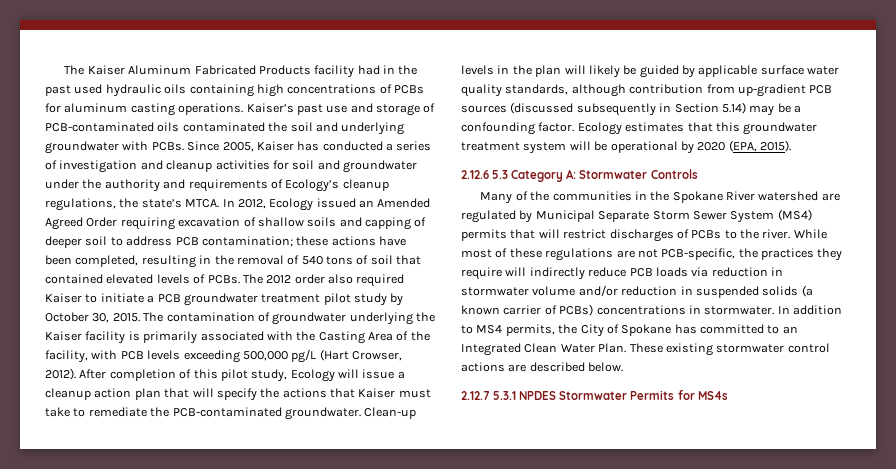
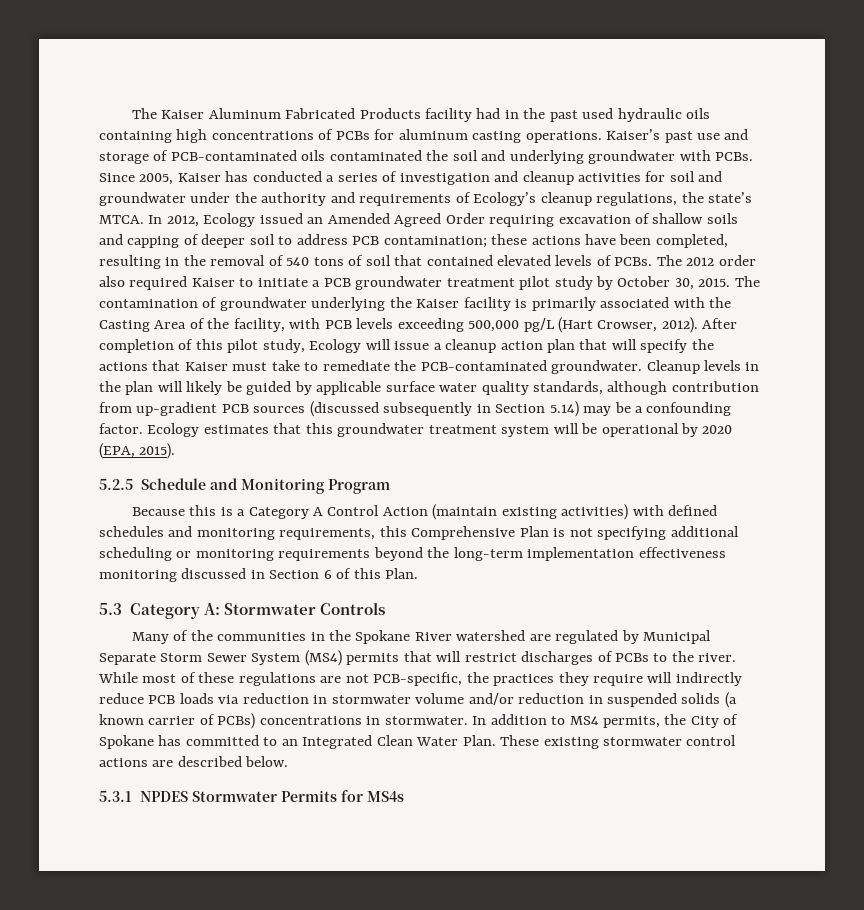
[364,407,417,419] Clean-up -> [646,360,700,374] Cleanup
[461,170,489,179] 2.12.6 -> [99,478,391,494] [131,504,718,520] [99,526,739,540] [99,547,726,561] [99,568,419,582] 5.2.5 Schedule and Monitoring Program // Because this is a Category A Control Action (maintain existing activities) with defined schedules and monitoring requirements, this Comprehensive Plan is not specifying additional scheduling or monitoring requirements beyond the long-term implementation effectiveness monitoring discussed in Section 6 of this Plan. //
[461,391,490,400] 2.12.7 -> (289, 761) none

